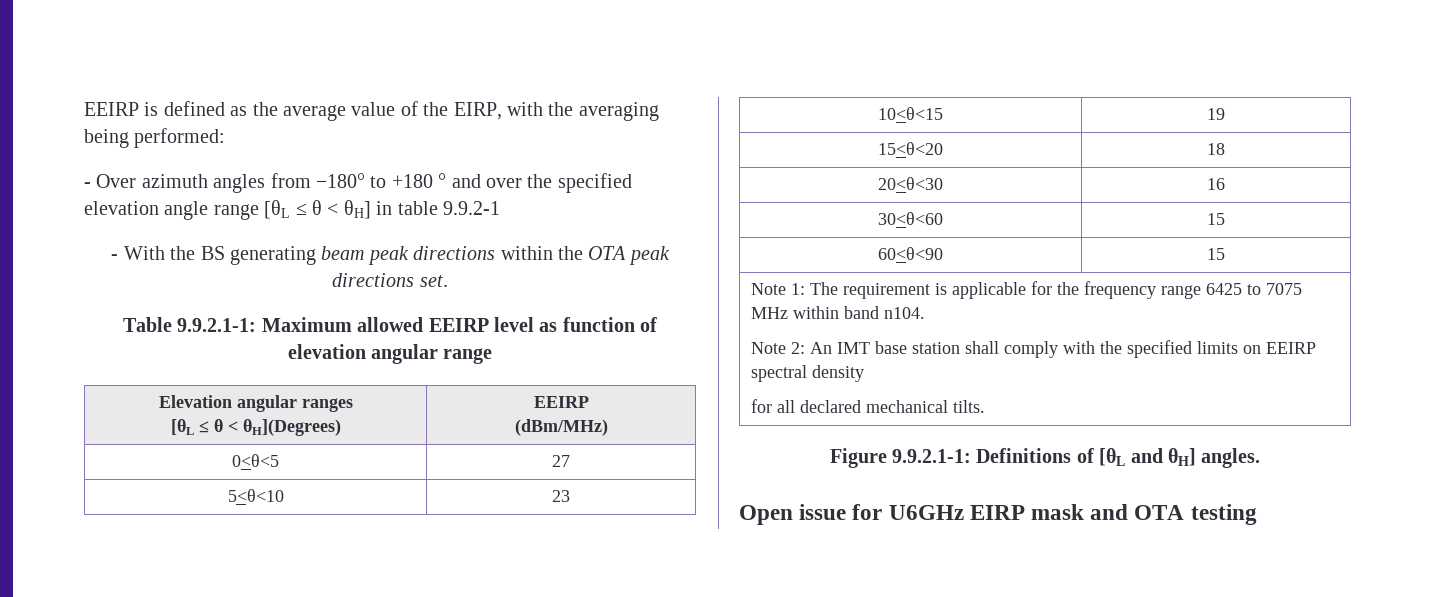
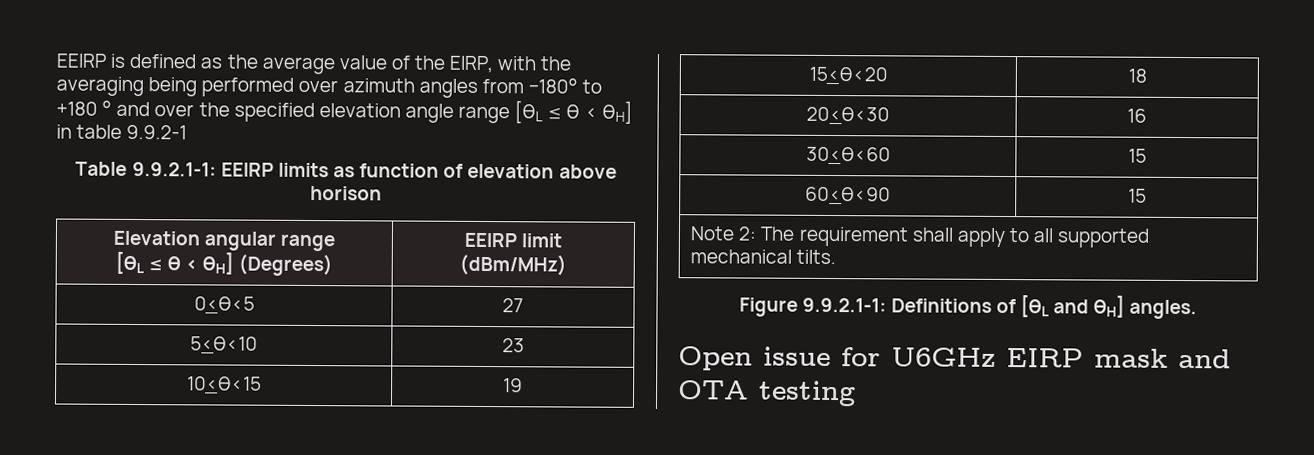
[134,128,226,148] [84,174,137,188] performed: // - Over -> [201,77,339,97] performed over
[111,246,670,265] [332,273,448,287] [122,317,534,332] - With the BS generating beam peak directions within the OTA peak directions set. // Table 9.9.2.1-1: Maximum allowed EEIRP level -> [75,161,329,178] Table 9.9.2.1-1: EEIRP limits
[371,344,493,364] angular range -> [558,164,617,179] [310,186,382,201] above horison
[301,398,353,412] [170,419,341,436] [533,396,589,408] ranges // [θL ≤ θ < θH](Degrees) | EEIRP -> [280,233,336,252] [114,251,334,277] [463,232,563,248] range // [θL ≤ θ < θH] (Degrees) | EEIRP limit
[791,283,806,295] 1: -> [738,226,758,241] 2:
[935,281,1303,299] [751,306,926,319] [751,340,1317,358] [751,365,865,382] [751,399,862,413] is applicable for the frequency range 6425 to 7075 MHz within band n104. // Note 2: An IMT base station shall comply with the specified limits on EEIRP spectral density // for all declared -> [911,227,1151,248] shall apply to all supported

